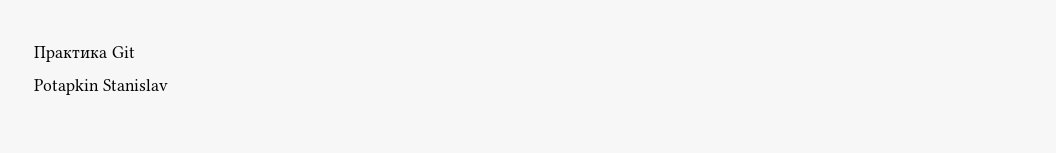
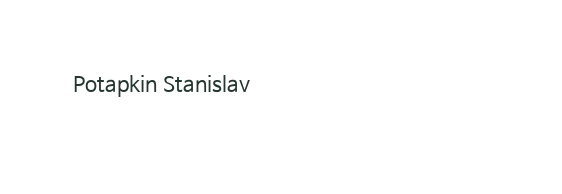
[34,46,135,62] Практика Git // -> (73, 86) none

